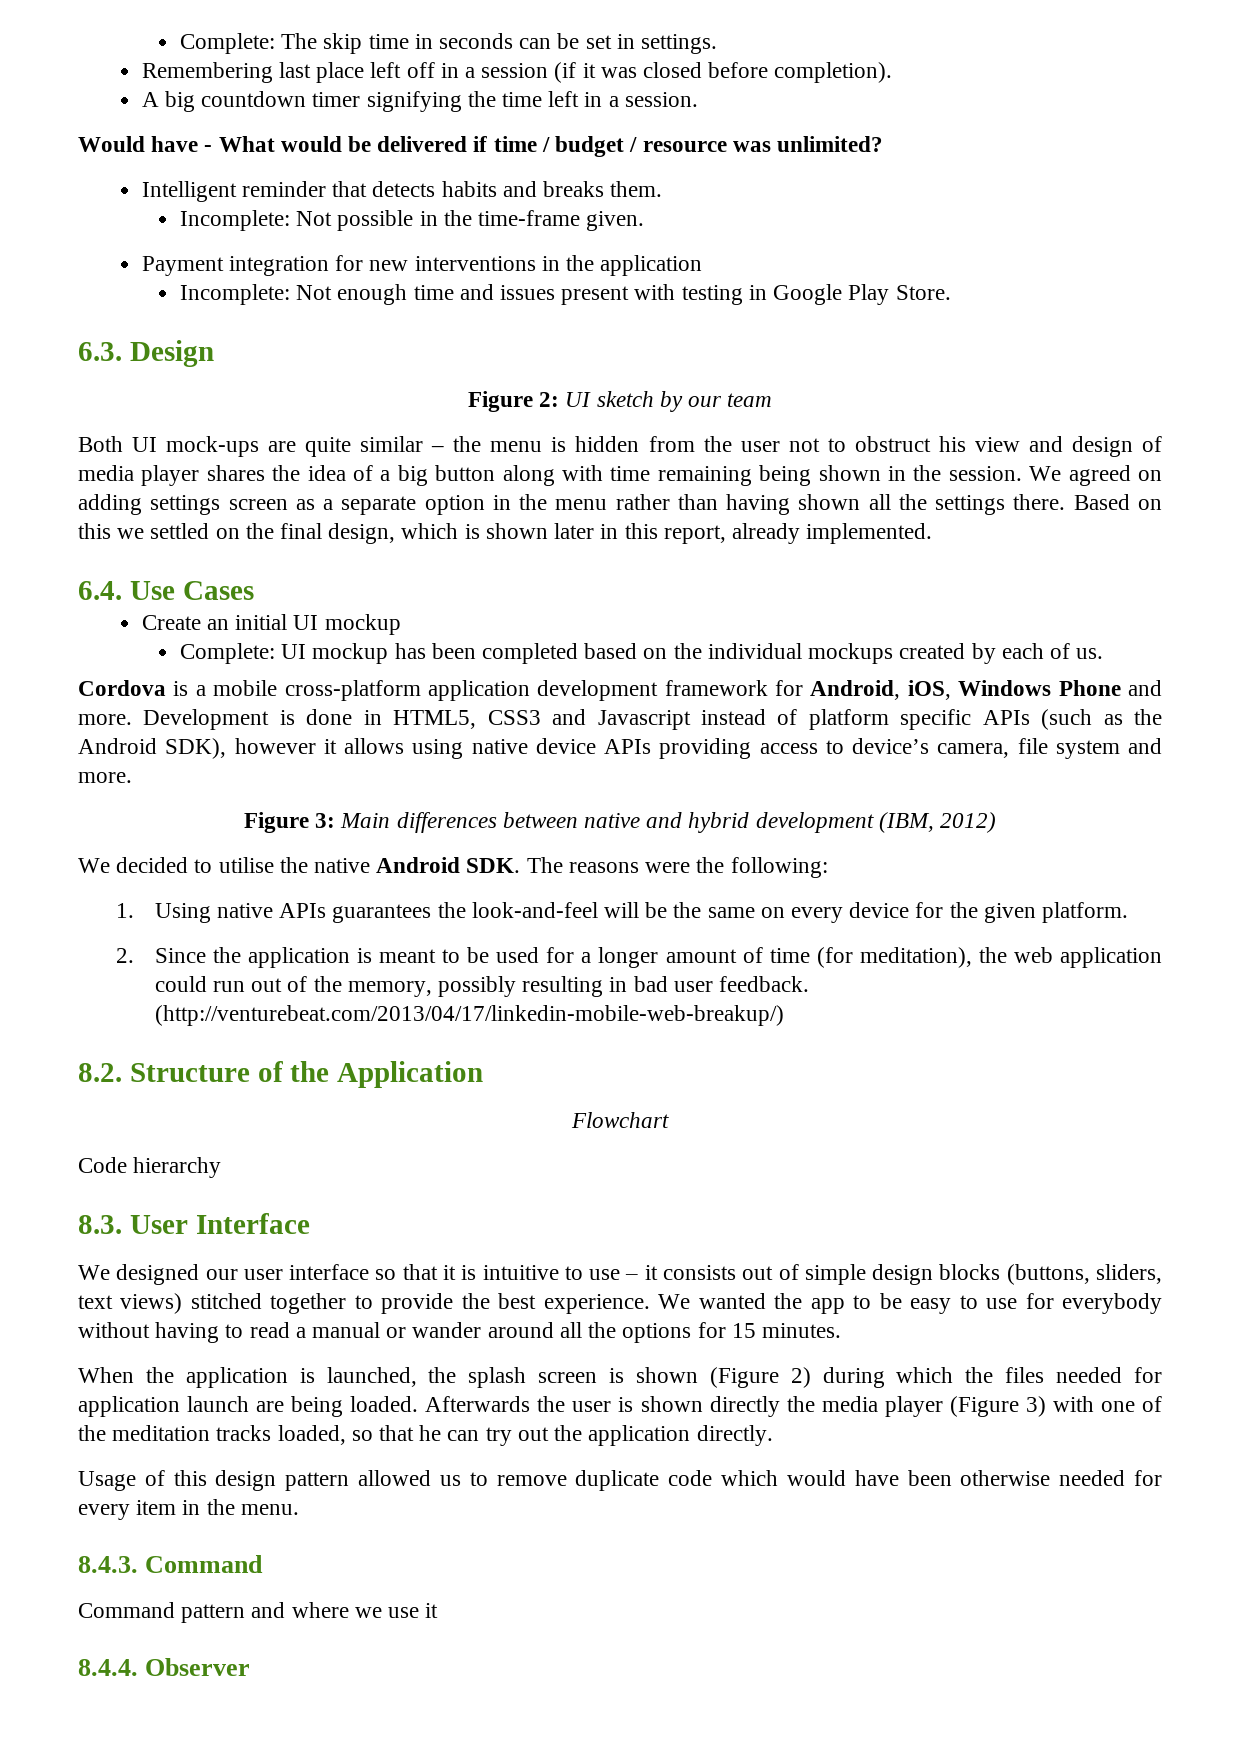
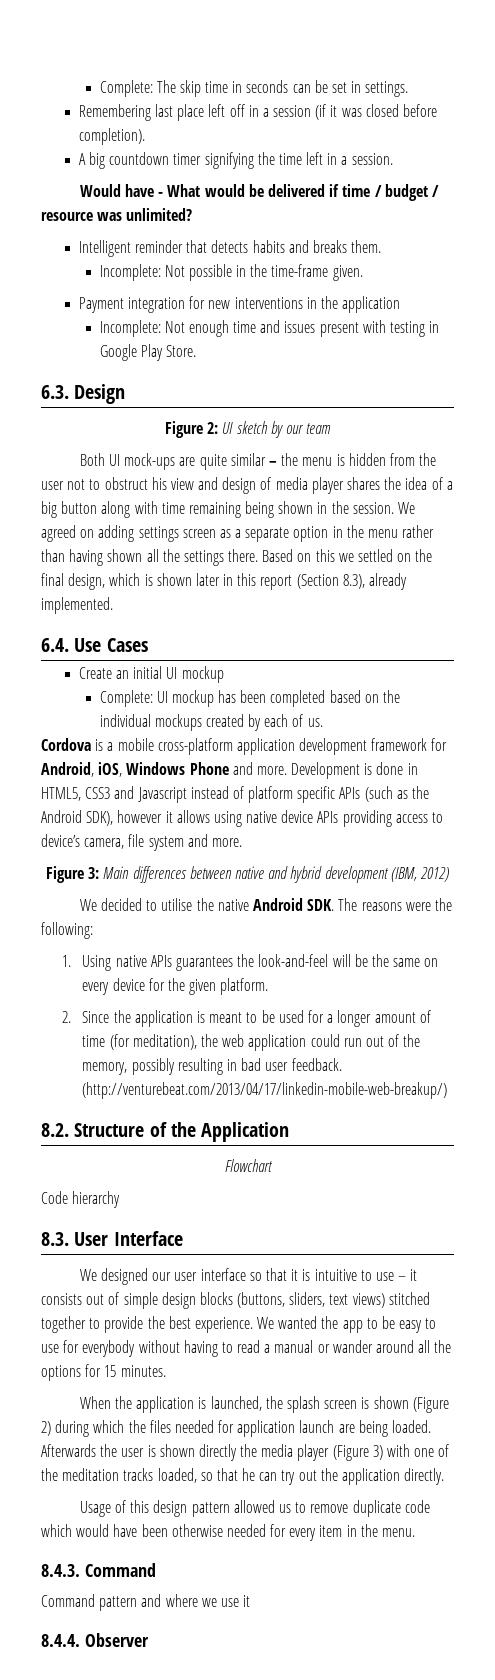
[663,525,726,544] report, -> [260,574,365,590] report (Section 8.3),

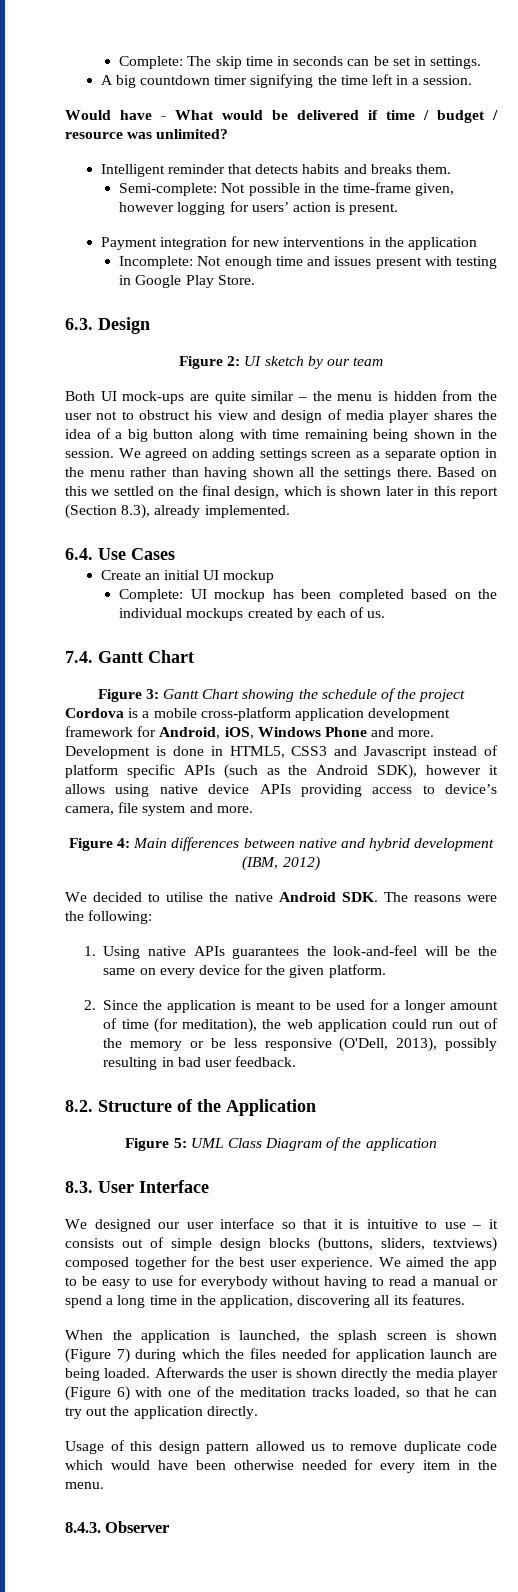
[78,104,438,121] [78,128,145,145] // Remembering last place left off in a session (if it was closed before completion). -> (482, 62) none
[99,264,161,281] Incomplete: -> [119,183,218,196] Semi-complete:
[332,265,363,281] given. -> [415,183,455,196] [119,201,399,215] given, however logging for users’ action is present.
(323, 722) none -> [65,650,194,663] [97,688,466,702] // 7.4. Gantt Chart // Figure 3: Gantt Chart showing the schedule of the project
[88,867,100,879] 3: -> [116,838,130,848] 4:
[82,1062,128,1075] memory, -> [130,1037,438,1052] memory or be less responsive (O'Dell, 2013),
[82,1082,448,1099] (http://venturebeat.com/2013/04/17/linkedin-mobile-web-breakup/) -> (297, 1061) none
[224,1159,273,1172] [41,1191,121,1208] Flowchart // Code hierarchy -> [125,1137,437,1151] Figure 5: UML Class Diagram of the application
[329,1292,430,1308] [41,1316,144,1333] text views) stitched together to provide -> [433,1237,497,1252] [65,1256,210,1270] textviews) composed together for
(191, 1322) none -> [269,1260,297,1267] user
[278,1316,318,1329] wanted -> [406,1257,444,1267] aimed
[332,1340,452,1353] [41,1364,166,1381] wander around all the options for 15 minutes. -> [65,1294,465,1308] spend a long time in the application, discovering all its features.
[41,1421,51,1436] 2) -> [116,1348,130,1363] 7)
[372,1445,383,1460] 3) -> [116,1386,130,1401] 6)
[84,1563,156,1577] [41,1594,251,1611] [41,1634,80,1647] Command // Command pattern and where we use it // 8.4.4. -> (101, 1527) none

